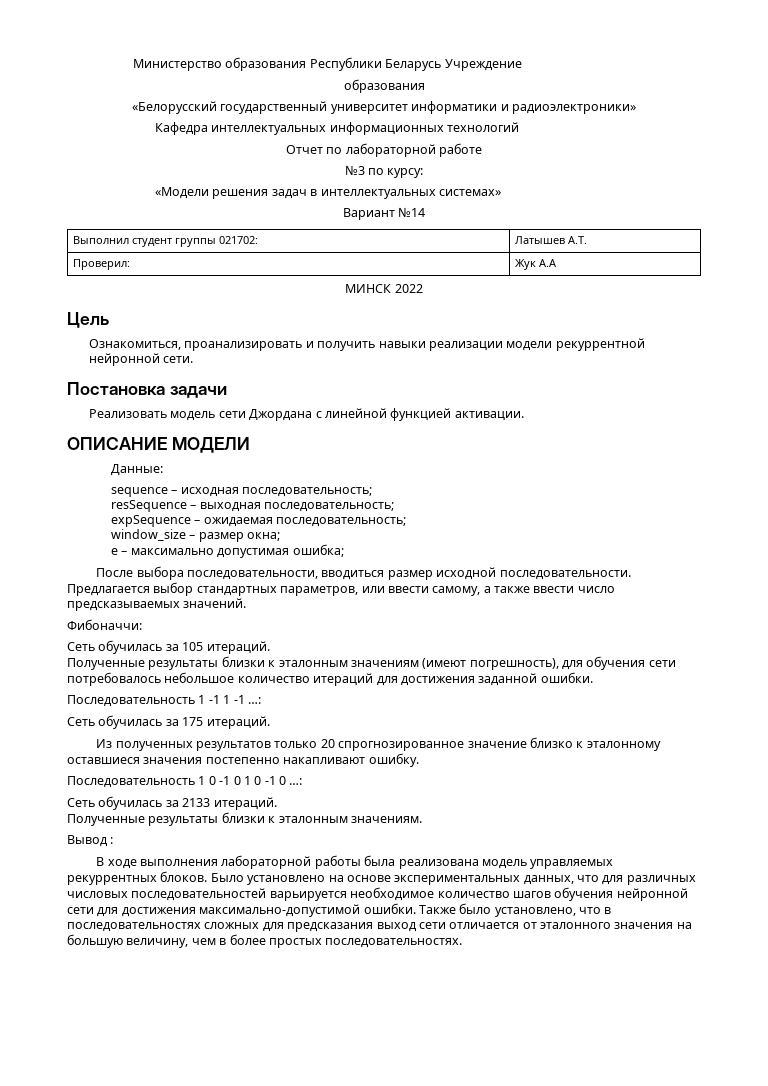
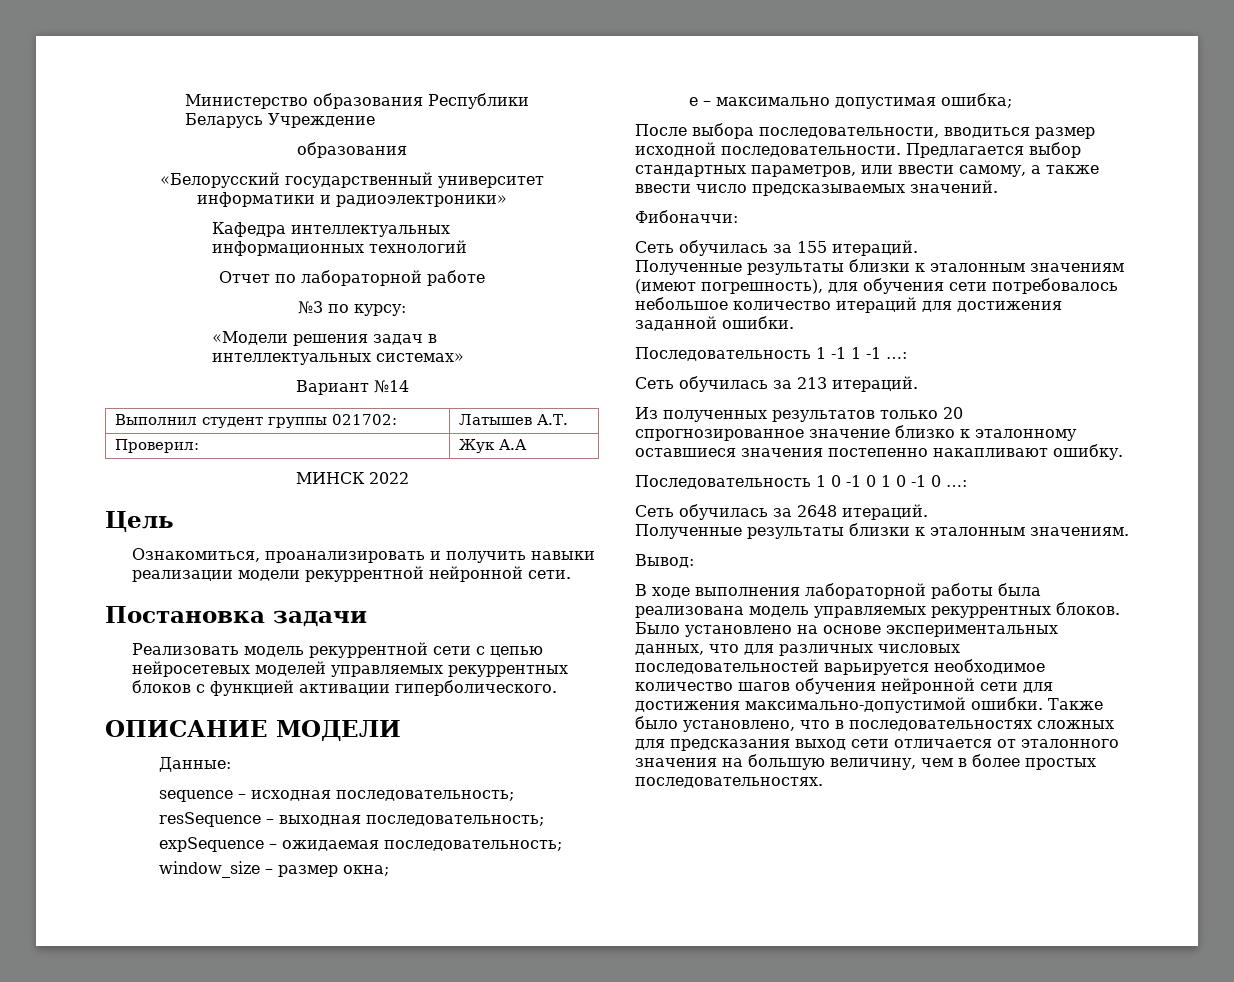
[218,408,524,421] сети Джордана с линейной функцией активации. -> [308,642,543,658] [131,661,568,677] [131,680,557,696] рекуррентной сети с цепью нейросетевых моделей управляемых рекуррентных блоков c функцией активации гиперболического.
[182,642,204,651] 105 -> [797,241,827,253] 155
[182,717,204,726] 175 -> [797,377,827,389] 213
[182,798,211,807] 2133 -> [797,505,837,517] 2648
[67,835,114,847] Вывод : -> [635,554,694,568] Вывод:

